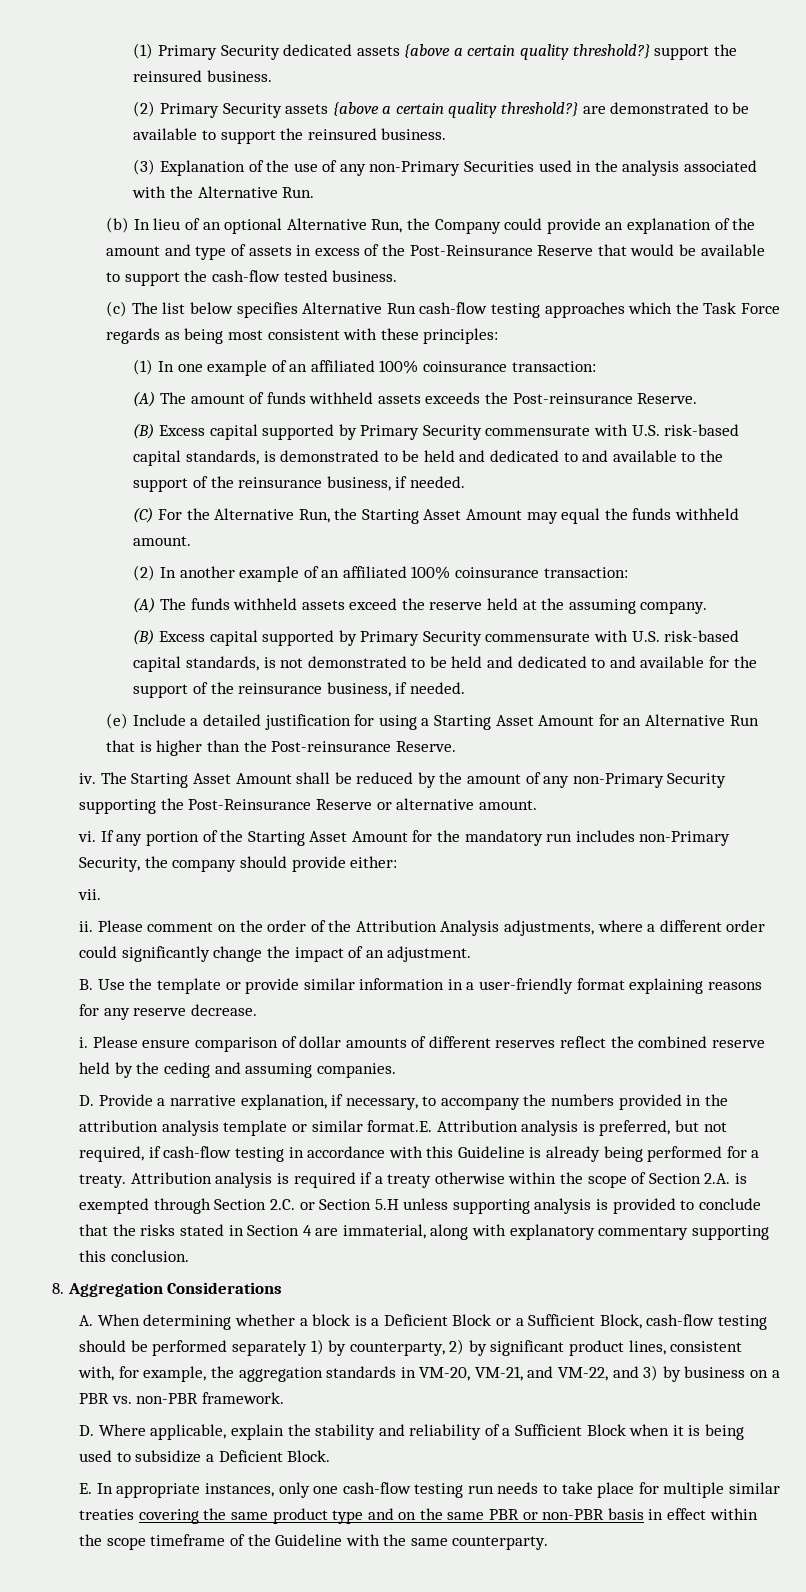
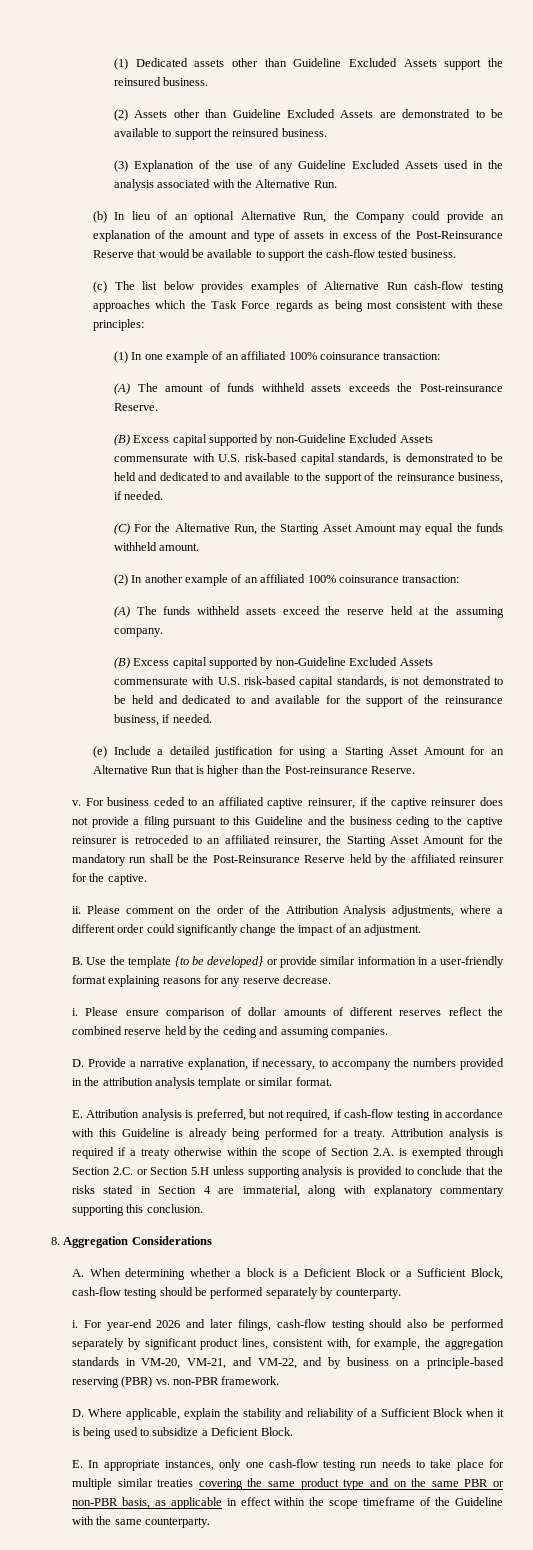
[133,43,650,60] (1) Primary Security dedicated assets {above a certain quality threshold?} -> [113,58,437,70] (1) Dedicated assets other than Guideline Excluded Assets
[159,102,579,118] Primary Security assets {above a certain quality threshold?} -> [134,109,374,118] Assets other than Guideline Excluded Assets
[369,161,535,176] non-Primary Securities -> [298,160,439,169] Guideline Excluded Assets
[236,302,298,318] specifies -> [201,281,318,293] provides examples of
[360,425,482,440] Primary Security -> [275,434,433,443] non-Guideline Excluded Assets
[360,631,482,646] Primary Security -> [275,657,433,666] non-Guideline Excluded Assets
[79,772,727,788] [79,798,537,814] [78,830,218,846] iv. The Starting Asset Amount shall be reduced by the amount of any non-Primary Security supporting the Post-Reinsurance Reserve or alternative amount. // vi. If any portion of -> [71,797,503,809] [71,816,503,828] [71,835,321,847] v. For business ceded to an affiliated captive reinsurer, if the captive reinsurer does not provide a filing pursuant to this Guideline and the business ceding to the captive reinsurer is retroceded to an affiliated reinsurer,
[575,830,731,846] [79,856,398,872] [78,889,102,900] includes non-Primary Security, the company should provide either: // vii. -> [149,854,504,866] [71,873,147,885] shall be the Post-Reinsurance Reserve held by the affiliated reinsurer for the captive.
(221, 986) none -> [174,956,264,968] {to be developed}
[367,1120,433,1132] format.E. -> [295,1077,332,1086] [71,1110,83,1118] format. // E.
[310,1339,465,1356] 1) by counterparty, 2) -> [320,1287,401,1299] [71,1319,505,1331] [71,1338,124,1350] by counterparty. // i. For year-end 2026 and later filings, cash-flow testing should also be performed separately
[643,1365,659,1381] 3) -> (323, 1361) none
[79,1393,110,1404] PBR -> [427,1357,505,1369] [71,1376,153,1388] principle-based reserving (PBR)
[607,1508,644,1520] basis -> [121,1497,222,1509] basis, as applicable

